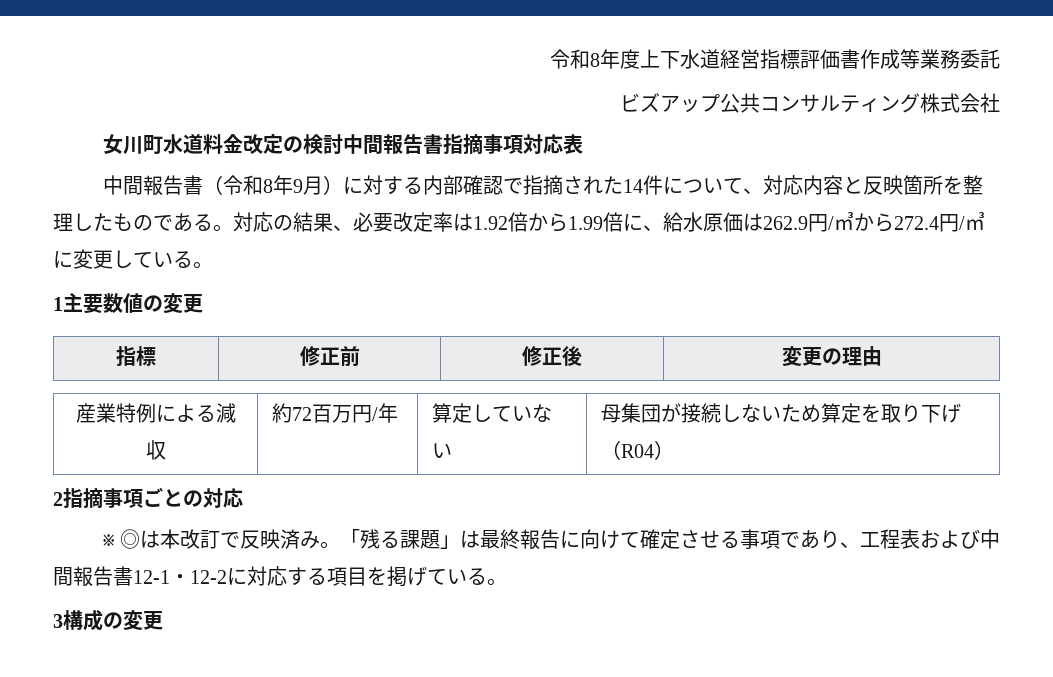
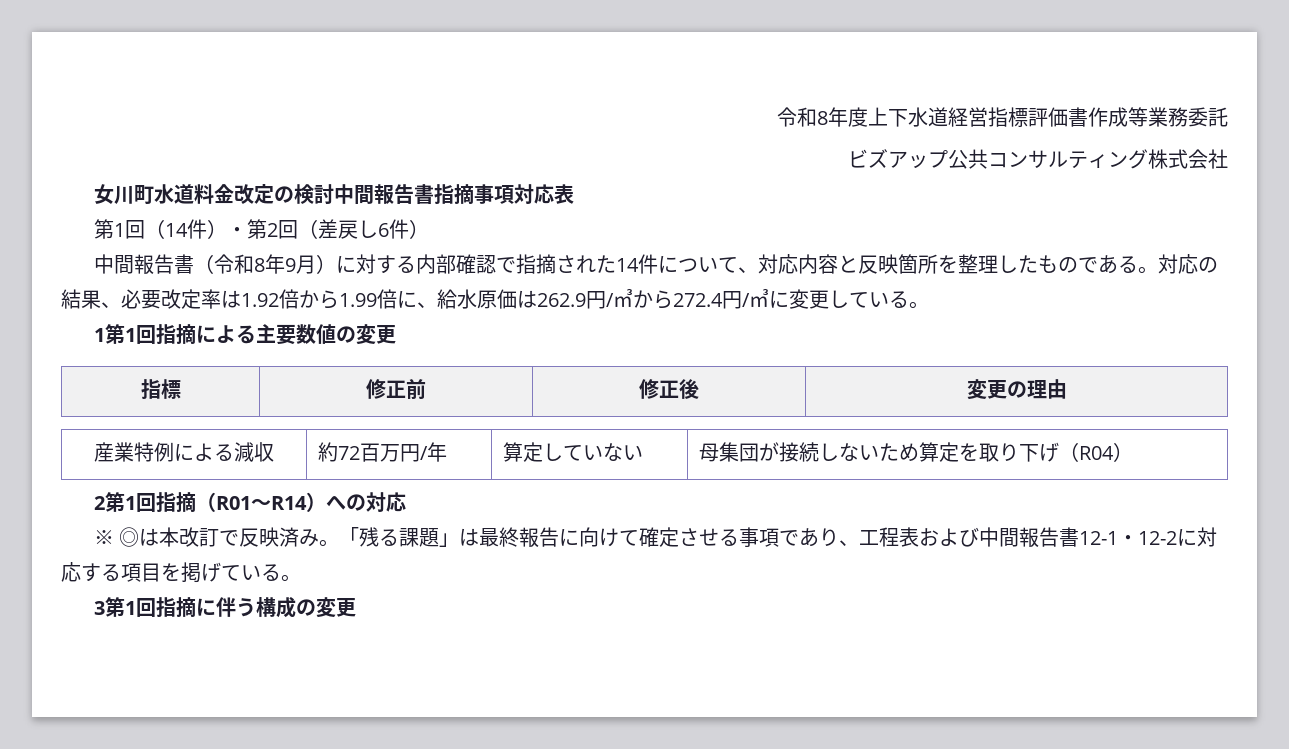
(584, 144) none -> [93,219,429,239] // 第1回（14件）・第2回（差戻し6件）
(63, 304) none -> [104,324,256,344] 第1回指摘による
[63,487,183,508] 指摘事項ごと -> [104,492,346,512] 第1回指摘（R01〜R14）へ
(63, 621) none -> [104,597,256,617] 第1回指摘に伴う

